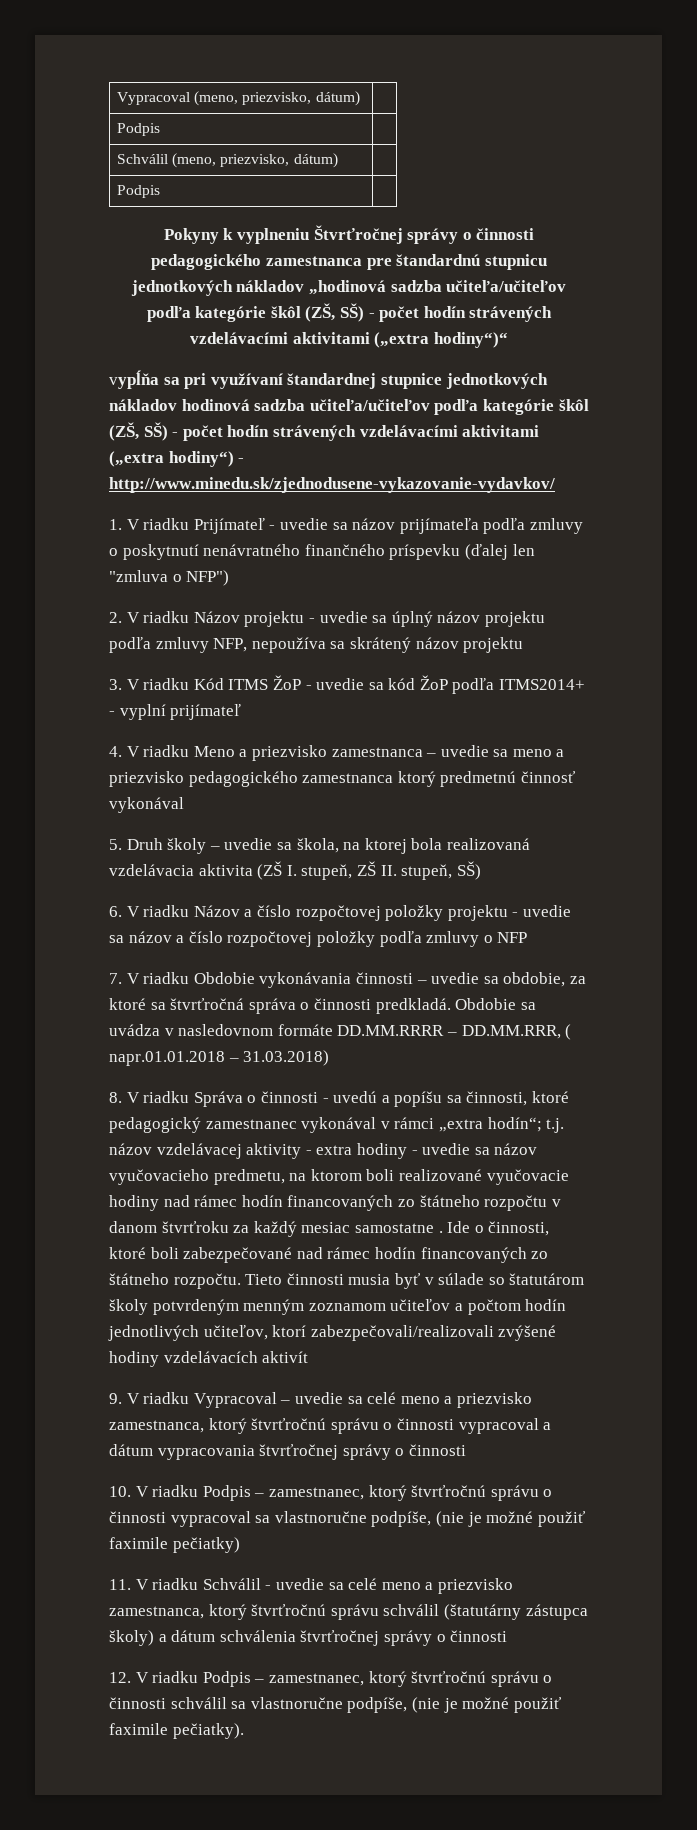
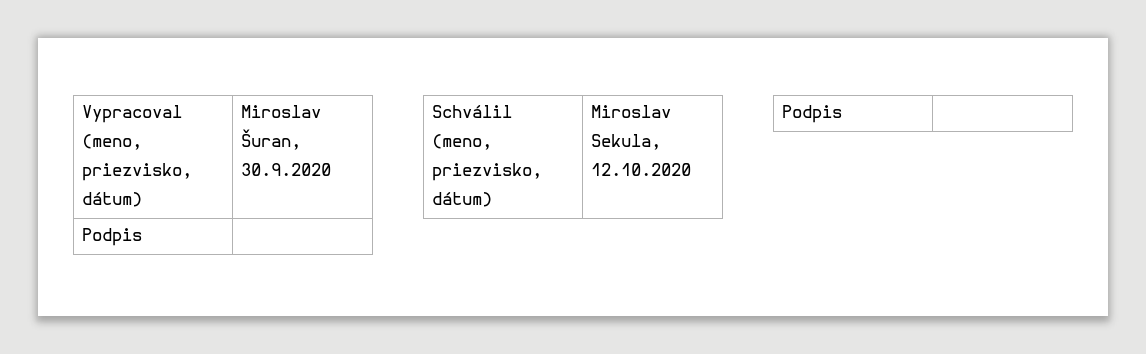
(360, 98) none -> [241,105,322,118] [241,129,302,150] [241,163,332,176] Miroslav Šuran, 30.9.2020
[117,185,161,198] [163,225,535,244] [151,254,547,270] [130,280,567,296] [146,303,553,322] [190,332,508,348] [109,370,548,389] [109,399,589,415] [109,422,540,441] [109,451,245,467] [109,477,555,493] [109,518,583,534] [109,544,535,560] [109,570,230,586] [109,611,545,627] [109,637,524,653] [109,675,586,694] [109,704,242,720] [109,745,565,761] [109,771,575,787] [109,797,184,813] [109,838,530,854] [109,861,481,880] [109,905,571,921] [109,931,528,947] [109,972,586,988] [109,998,536,1014] [109,1024,572,1040] [109,1050,330,1066] [109,1091,570,1107] [109,1117,565,1133] [109,1143,538,1159] [109,1169,569,1185] [109,1195,561,1211] [109,1221,550,1237] [109,1247,549,1263] [109,1273,585,1289] [109,1299,567,1315] [108,1325,557,1341] [109,1351,309,1367] [109,1392,532,1408] [109,1418,552,1434] [109,1444,466,1460] [109,1485,553,1501] [109,1511,585,1527] [109,1537,240,1553] [109,1578,513,1594] [109,1604,588,1620] [109,1630,508,1646] [109,1671,553,1687] [109,1697,561,1713] [109,1723,244,1739] // Podpis | // Pokyny k vyplneniu Štvrťročnej správy o činnosti pedagogického zamestnanca pre štandardnú stupnicu jednotkových nákladov „hodinová sadzba učiteľa/učiteľov podľa kategórie škôl (ZŠ, SŠ) - počet hodín strávených vzdelávacími aktivitami („extra hodiny“)“ // vypĺňa sa pri využívaní štandardnej stupnice jednotkových nákladov hodinová sadzba učiteľa/učiteľov podľa kategórie škôl (ZŠ, SŠ) - počet hodín strávených vzdelávacími aktivitami („extra hodiny“) - http://www.minedu.sk/zjednodusene-vykazovanie-vydavkov/ // 1. V riadku Prijímateľ - uvedie sa názov prijímateľa podľa zmluvy o poskytnutí nenávratného finančného príspevku (ďalej len "zmluva o NFP") // 2. V riadku Názov projektu - uvedie sa úplný názov projektu podľa zmluvy NFP, nepoužíva sa skrátený názov projektu // 3. V riadku Kód ITMS ŽoP - uvedie sa kód ŽoP podľa ITMS2014+ - vyplní prijímateľ // 4. V riadku Meno a priezvisko zamestnanca – uvedie sa meno a priezvisko pedagogického zamestnanca ktorý predmetnú činnosť vykonával // 5. Druh školy – uvedie sa škola, na ktorej bola realizovaná vzdelávacia aktivita (ZŠ I. stupeň, ZŠ II. stupeň, SŠ) // 6. V riadku Názov a číslo rozpočtovej položky projektu - uvedie sa názov a číslo rozpočtovej položky podľa zmluvy o NFP // 7. V riadku Obdobie vykonávania činnosti – uvedie sa obdobie, za ktoré sa štvrťročná správa o činnosti predkladá. Obdobie sa uvádza v nasledovnom formáte DD.MM.RRRR – DD.MM.RRR, ( napr.01.01.2018 – 31.03.2018) // 8. V riadku Správa o činnosti - uvedú a popíšu sa činnosti, ktoré pedagogický zamestnanec vykonával v rámci „extra hodín“; t.j. názov vzdelávacej aktivity - extra hodiny - uvedie sa názov vyučovacieho predmetu, na ktorom boli realizované vyučovacie hodiny nad rámec hodín financovaných zo štátneho rozpočtu v danom štvrťroku za každý mesiac samostatne . Ide o činnosti, ktoré boli zabezpečované nad rámec hodín financovaných zo štátneho rozpočtu. Tieto činnosti musia byť v súlade so štatutárom školy potvrdeným menným zoznamom učiteľov a počtom hodín jednotlivých učiteľov, ktorí zabezpečovali/realizovali zvýšené hodiny vzdelávacích aktivít // 9. V riadku Vypracoval – uvedie sa celé meno a priezvisko zamestnanca, ktorý štvrťročnú správu o činnosti vypracoval a dátum vypracovania štvrťročnej správy o činnosti // 10. V riadku Podpis – zamestnanec, ktorý štvrťročnú správu o činnosti vypracoval sa vlastnoručne podpíše, (nie je možné použiť faximile pečiatky) // 11. V riadku Schválil - uvedie sa celé meno a priezvisko zamestnanca, ktorý štvrťročnú správu schválil (štatutárny zástupca školy) a dátum schválenia štvrťročnej správy o činnosti // 12. V riadku Podpis – zamestnanec, ktorý štvrťročnú správu o činnosti schválil sa vlastnoručne podpíše, (nie je možné použiť faximile pečiatky). -> [591,105,672,118] [591,134,662,150] [591,163,692,176] [782,105,843,123] Miroslav Sekula, 12.10.2020 // Podpis |

